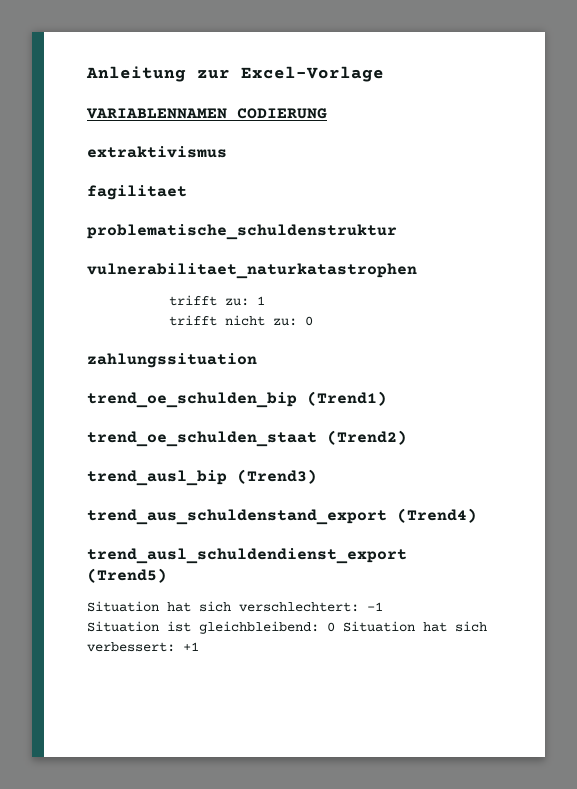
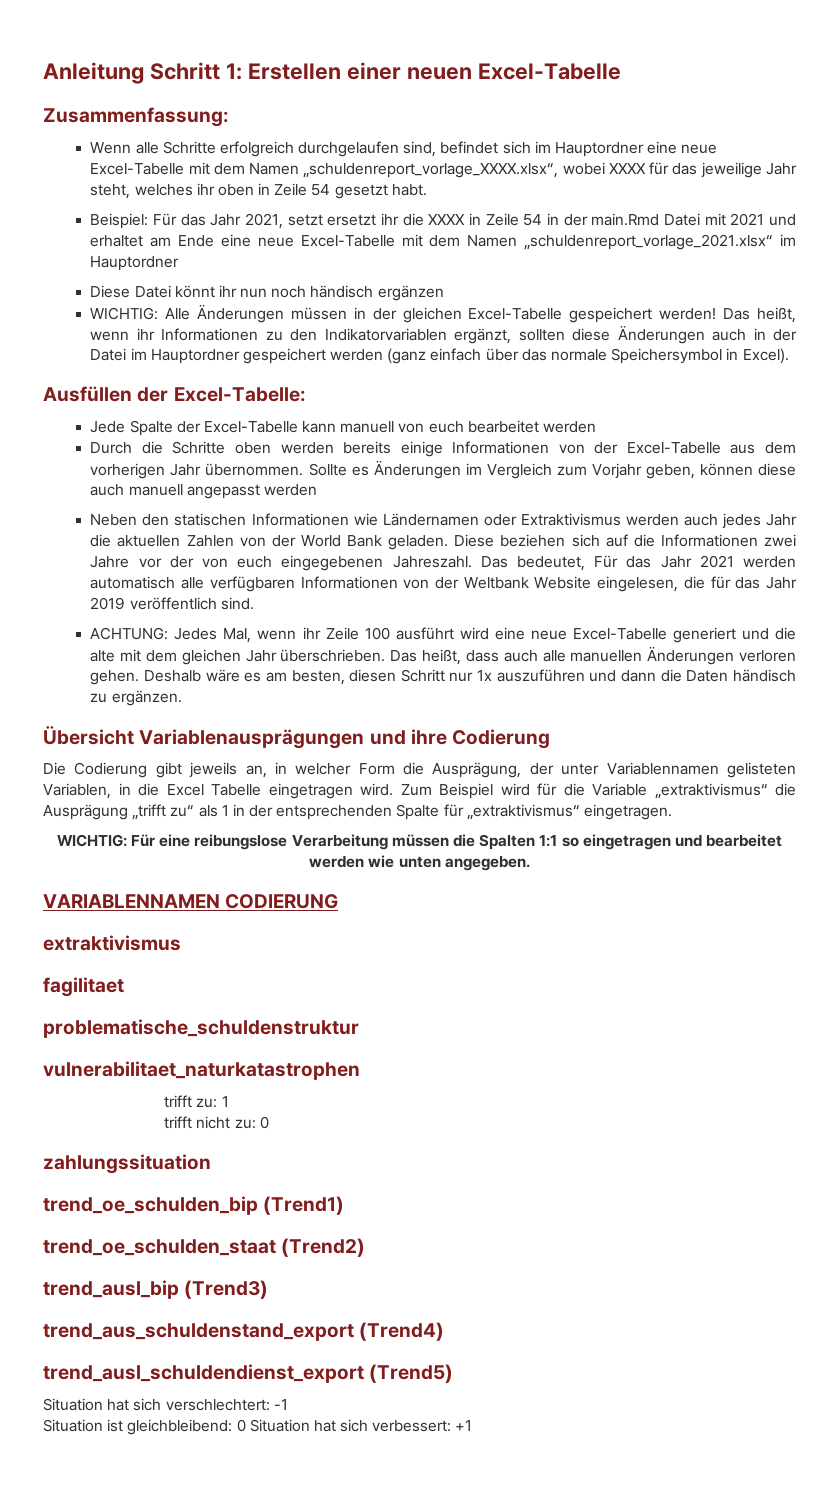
[197,66,384,82] zur Excel-Vorlage -> [149,62,621,80] [43,107,229,127] [90,141,718,157] [90,162,797,178] [90,183,427,199] [90,213,796,229] [90,234,796,250] [90,256,180,271] [90,285,444,301] [90,304,796,323] [90,325,797,344] [90,348,789,364] [43,386,306,402] [90,420,596,436] [90,441,796,457] [90,460,797,479] [90,484,317,499] [90,513,797,529] [90,534,796,550] [90,555,797,571] [90,576,797,592] [90,597,254,610] [90,627,796,643] [90,646,796,665] [90,669,796,685] [90,690,182,706] [43,726,551,749] [43,762,796,778] [43,783,796,799] [43,804,673,820] [56,834,783,850] [309,855,530,871] Schritt 1: Erstellen einer neuen Excel-Tabelle // Zusammenfassung: // Wenn alle Schritte erfolgreich durchgelaufen sind, befindet sich im Hauptordner eine neue Excel-Tabelle mit dem Namen „schuldenreport_vorlage_XXXX.xlsx“, wobei XXXX für das jeweilige Jahr steht, welches ihr oben in Zeile 54 gesetzt habt. // Beispiel: Für das Jahr 2021, setzt ersetzt ihr die XXXX in Zeile 54 in der main.Rmd Datei mit 2021 und erhaltet am Ende eine neue Excel-Tabelle mit dem Namen „schuldenreport_vorlage_2021.xlsx“ im Hauptordner // Diese Datei könnt ihr nun noch händisch ergänzen // WICHTIG: Alle Änderungen müssen in der gleichen Excel-Tabelle gespeichert werden! Das heißt, wenn ihr Informationen zu den Indikatorvariablen ergänzt, sollten diese Änderungen auch in der Datei im Hauptordner gespeichert werden (ganz einfach über das normale Speichersymbol in Excel). // Ausfüllen der Excel-Tabelle: // Jede Spalte der Excel-Tabelle kann manuell von euch bearbeitet werden // Durch die Schritte oben werden bereits einige Informationen von der Excel-Tabelle aus dem vorherigen Jahr übernommen. Sollte es Änderungen im Vergleich zum Vorjahr geben, können diese auch manuell angepasst werden // Neben den statischen Informationen wie Ländernamen oder Extraktivismus werden auch jedes Jahr die aktuellen Zahlen von der World Bank geladen. Diese beziehen sich auf die Informationen zwei Jahre vor der von euch eingegebenen Jahreszahl. Das bedeutet, Für das Jahr 2021 werden automatisch alle verfügbaren Informationen von der Weltbank Website eingelesen, die für das Jahr 2019 veröffentlich sind. // ACHTUNG: Jedes Mal, wenn ihr Zeile 100 ausführt wird eine neue Excel-Tabelle generiert und die alte mit dem gleichen Jahr überschrieben. Das heißt, dass auch alle manuellen Änderungen verloren gehen. Deshalb wäre es am besten, diesen Schritt nur 1x auszuführen und dann die Daten händisch zu ergänzen. // Übersicht Variablenausprägungen und ihre Codierung // Die Codierung gibt jeweils an, in welcher Form die Ausprägung, der unter Variablennamen gelisteten Variablen, in die Excel Tabelle eingetragen wird. Zum Beispiel wird für die Variable „extraktivismus“ die Ausprägung „trifft zu“ als 1 in der entsprechenden Spalte für „extraktivismus“ eingetragen. // WICHTIG: Für eine reibungslose Verarbeitung müssen die Spalten 1:1 so eingetragen und bearbeitet werden wie unten angegeben.

